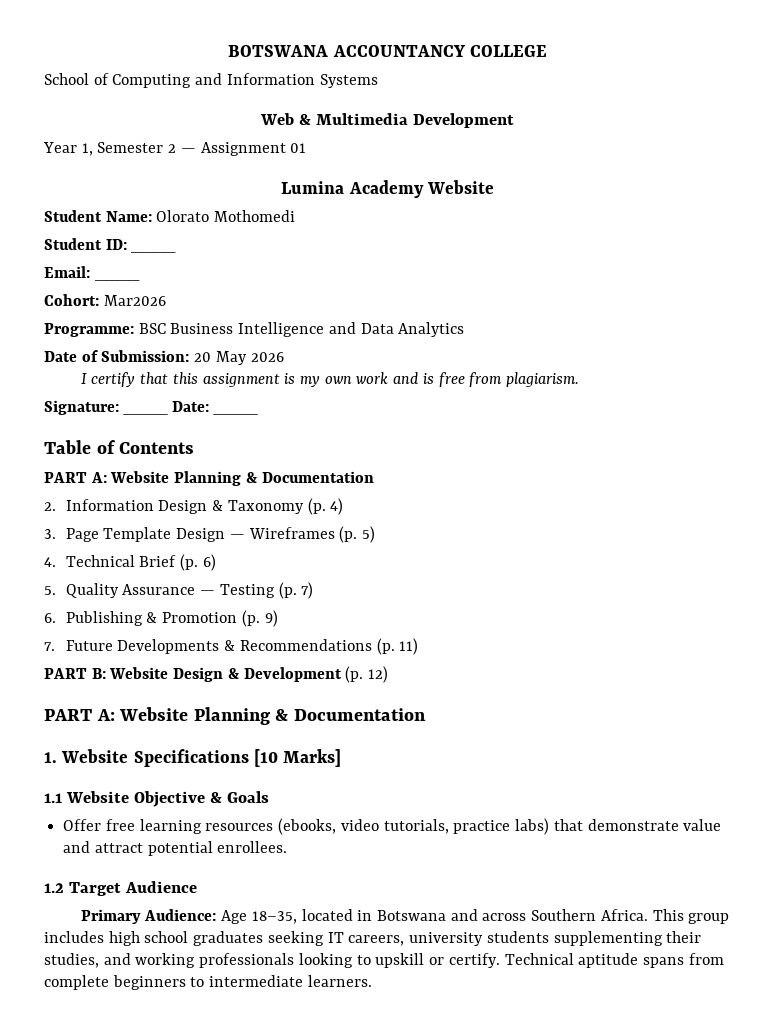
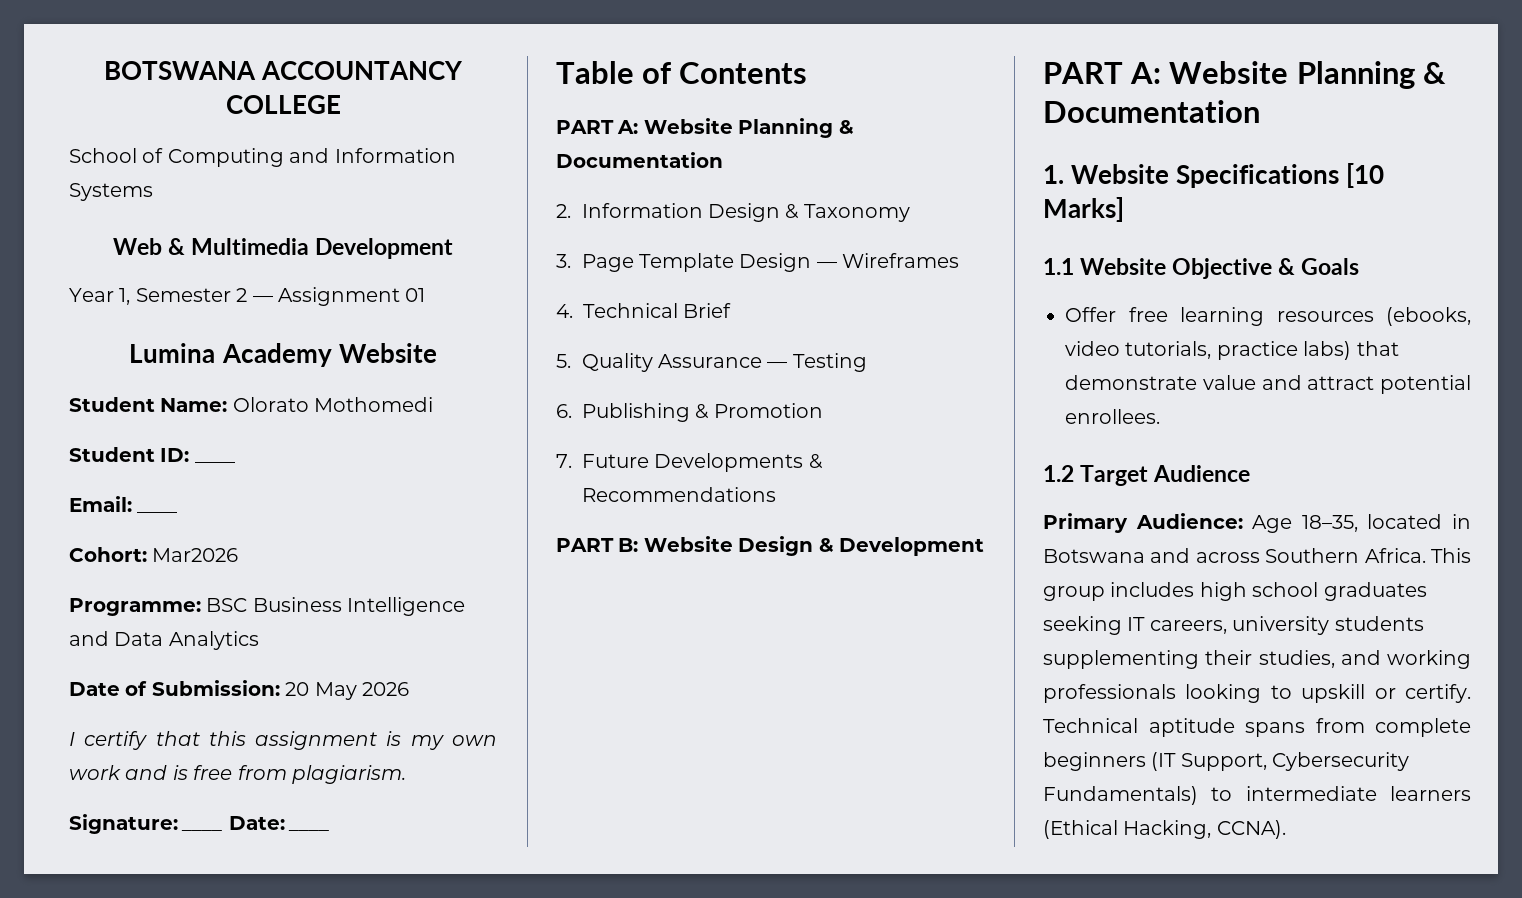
[307,498,344,515] (p. 4) -> (910, 213) none
[339,526,376,543] (p. 5) -> (960, 260) none
[180,554,216,571] (p. 6) -> (732, 310) none
[278,582,314,599] (p. 7) -> (867, 362) none
[241,610,278,627] (p. 9) -> (823, 410) none
[376,638,419,655] (p. 11) -> (776, 494) none
[345,666,389,683] (p. 12) -> (984, 546) none
[190,975,372,987] to intermediate learners. -> [1151,752,1410,771] [1043,786,1471,805] [1043,820,1286,839] (IT Support, Cybersecurity Fundamentals) to intermediate learners (Ethical Hacking, CCNA).

